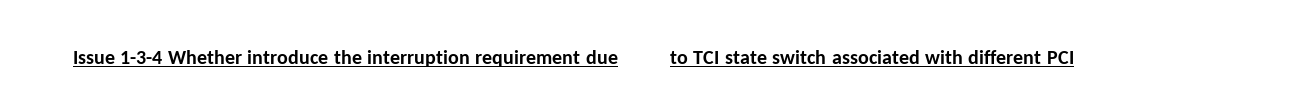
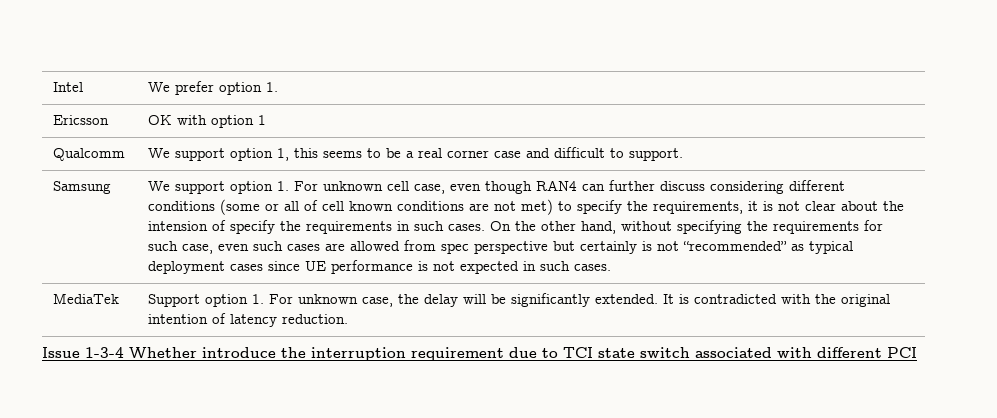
(73, 57) none -> [53,82,84,92] [148,81,279,95] [53,115,110,125] [148,115,267,128] [53,148,126,161] [148,147,684,161] [53,181,112,194] [148,180,846,194] [148,199,905,215] [148,220,884,234] [148,240,854,254] [148,260,612,274] [53,293,120,304] [148,293,891,307] [148,313,349,327] Intel | We prefer option 1. // Ericsson | OK with option 1 // Qualcomm | We support option 1, this seems to be a real corner case and difficult to support. // Samsung | We support option 1. For unknown cell case, even though RAN4 can further discuss considering different conditions (some or all of cell known conditions are not met) to specify the requirements, it is not clear about the intension of specify the requirements in such cases. On the other hand, without specifying the requirements for such case, even such cases are allowed from spec perspective but certainly is not “recommended” as typical deployment cases since UE performance is not expected in such cases. // MediaTek | Support option 1. For unknown case, the delay will be significantly extended. It is contradicted with the original intention of latency reduction. //

